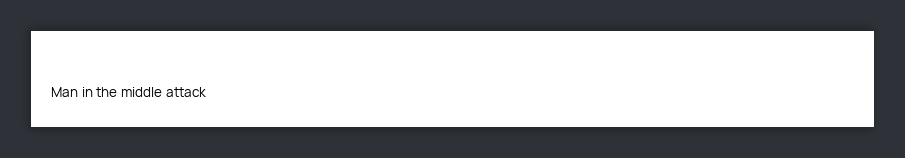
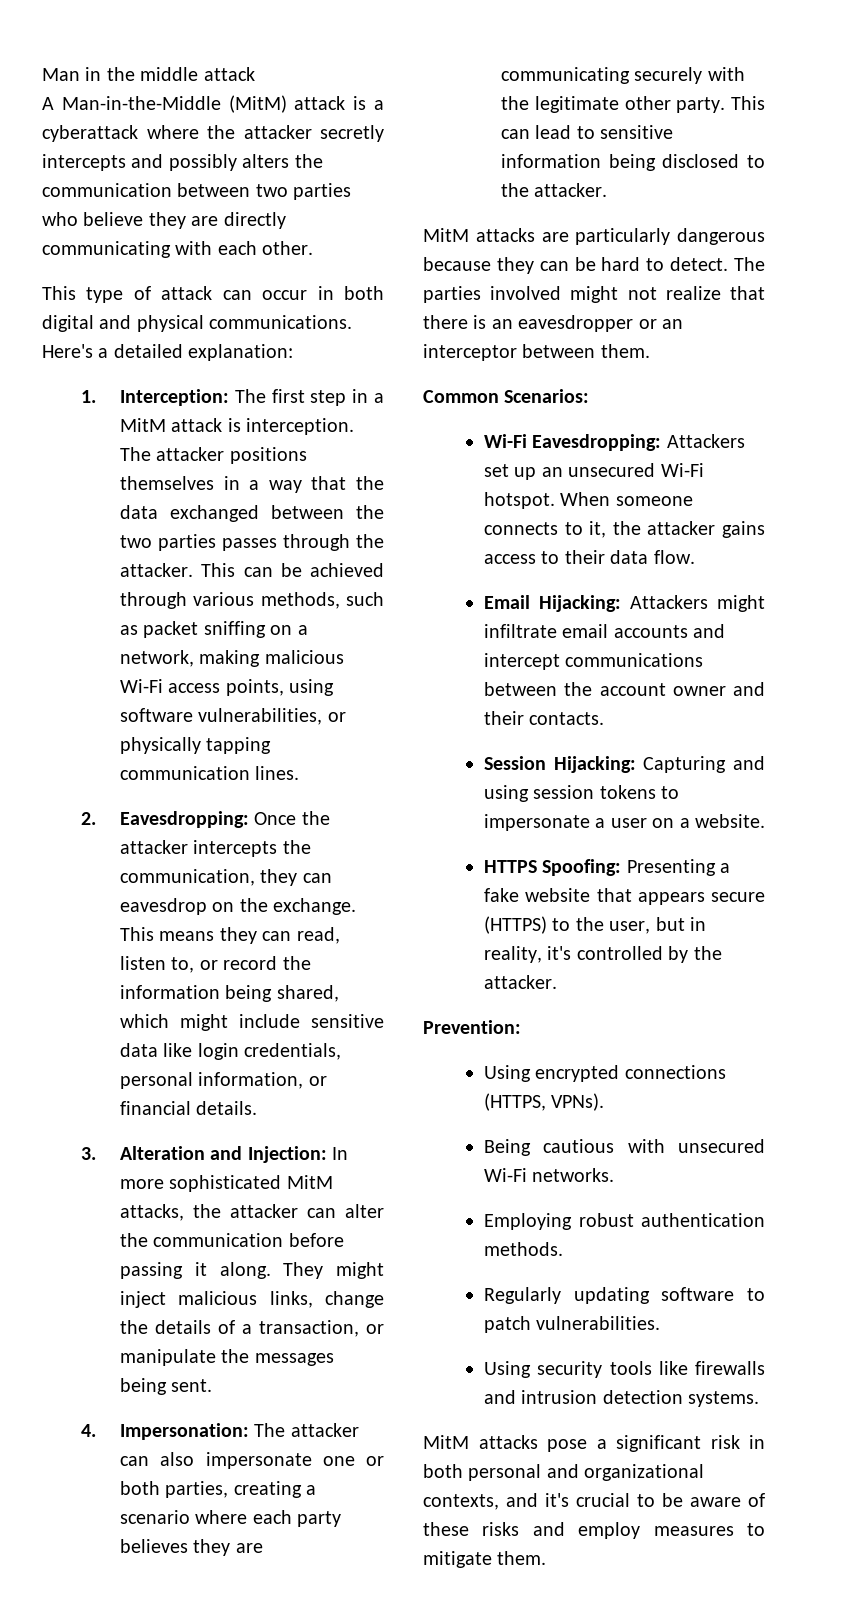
(206, 92) none -> [42,95,385,113] [42,125,384,142] [42,154,323,171] [42,183,352,200] [42,212,286,229] [42,241,314,258] [42,286,384,303] [42,315,353,332] [42,344,294,361] [80,389,384,406] [119,418,355,435] [119,447,307,464] [119,476,384,493] [119,505,384,522] [119,534,384,551] [119,563,384,577] [119,592,384,609] [119,621,308,638] [119,650,344,667] [119,679,335,696] [119,708,346,725] [119,737,272,754] [119,766,300,780] [80,811,330,828] [119,840,311,857] [119,869,332,886] [119,898,357,915] [119,927,340,944] [119,956,311,973] [119,985,339,1002] [119,1014,384,1031] [119,1043,342,1060] [119,1072,327,1089] [119,1101,258,1115] [80,1146,349,1163] [119,1175,333,1192] [119,1204,384,1221] [119,1233,344,1247] [119,1262,384,1279] [119,1291,384,1308] [119,1320,384,1337] [119,1349,334,1366] [119,1378,213,1395] [80,1423,359,1440] [119,1452,384,1469] [119,1481,317,1498] [119,1510,342,1527] [119,1539,263,1556] [500,67,745,84] [500,96,765,113] [500,125,674,139] [500,154,765,171] [500,183,608,197] [423,228,765,245] [423,257,765,274] [423,286,765,303] [423,315,683,332] [423,344,650,361] [423,389,590,403] [483,434,745,451] [483,463,704,480] [483,492,693,509] [483,521,765,538] [483,550,695,564] [483,595,765,612] [483,624,726,638] [483,653,704,670] [483,682,765,696] [483,711,605,725] [483,756,765,773] [483,785,680,802] [483,814,765,831] [483,859,731,876] [483,888,765,905] [483,916,706,934] [483,946,722,963] [483,975,557,989] [423,1020,521,1034] [483,1065,726,1082] [483,1093,605,1111] [483,1139,765,1156] [483,1168,615,1182] [483,1213,765,1230] [483,1242,563,1256] [483,1287,765,1304] [483,1316,661,1333] [483,1361,765,1378] [483,1390,760,1407] [423,1435,765,1452] [423,1464,705,1481] [423,1493,765,1510] [423,1522,765,1539] [423,1551,547,1568] // A Man-in-the-Middle (MitM) attack is a cyberattack where the attacker secretly intercepts and possibly alters the communication between two parties who believe they are directly communicating with each other. // This type of attack can occur in both digital and physical communications. Here's a detailed explanation: // 1. Interception: The first step in a MitM attack is interception. The attacker positions themselves in a way that the data exchanged between the two parties passes through the attacker. This can be achieved through various methods, such as packet sniffing on a network, making malicious Wi-Fi access points, using software vulnerabilities, or physically tapping communication lines. // 2. Eavesdropping: Once the attacker intercepts the communication, they can eavesdrop on the exchange. This means they can read, listen to, or record the information being shared, which might include sensitive data like login credentials, personal information, or financial details. // 3. Alteration and Injection: In more sophisticated MitM attacks, the attacker can alter the communication before passing it along. They might inject malicious links, change the details of a transaction, or manipulate the messages being sent. // 4. Impersonation: The attacker can also impersonate one or both parties, creating a scenario where each party believes they are communicating securely with the legitimate other party. This can lead to sensitive information being disclosed to the attacker. // MitM attacks are particularly dangerous because they can be hard to detect. The parties involved might not realize that there is an eavesdropper or an interceptor between them. // Common Scenarios: // Wi-Fi Eavesdropping: Attackers set up an unsecured Wi-Fi hotspot. When someone connects to it, the attacker gains access to their data flow. // Email Hijacking: Attackers might infiltrate email accounts and intercept communications between the account owner and their contacts. // Session Hijacking: Capturing and using session tokens to impersonate a user on a website. // HTTPS Spoofing: Presenting a fake website that appears secure (HTTPS) to the user, but in reality, it's controlled by the attacker. // Prevention: // Using encrypted connections (HTTPS, VPNs). // Being cautious with unsecured Wi-Fi networks. // Employing robust authentication methods. // Regularly updating software to patch vulnerabilities. // Using security tools like firewalls and intrusion detection systems. // MitM attacks pose a significant risk in both personal and organizational contexts, and it's crucial to be aware of these risks and employ measures to mitigate them.

